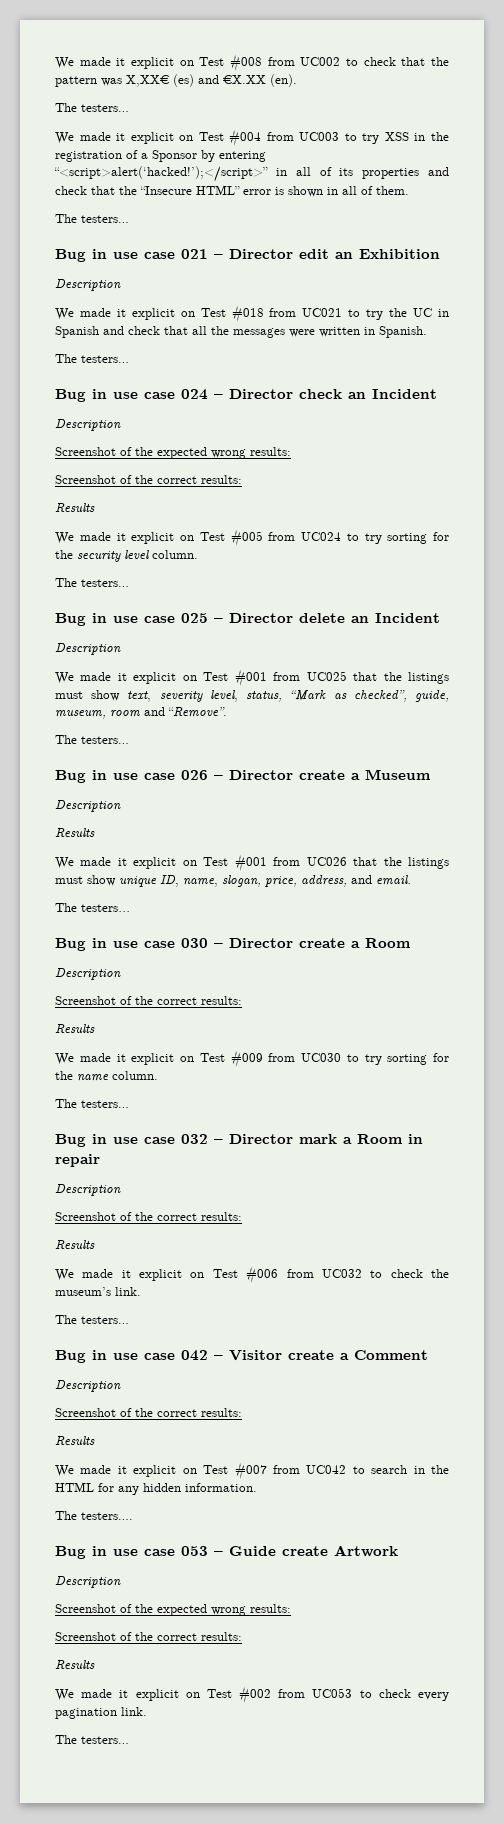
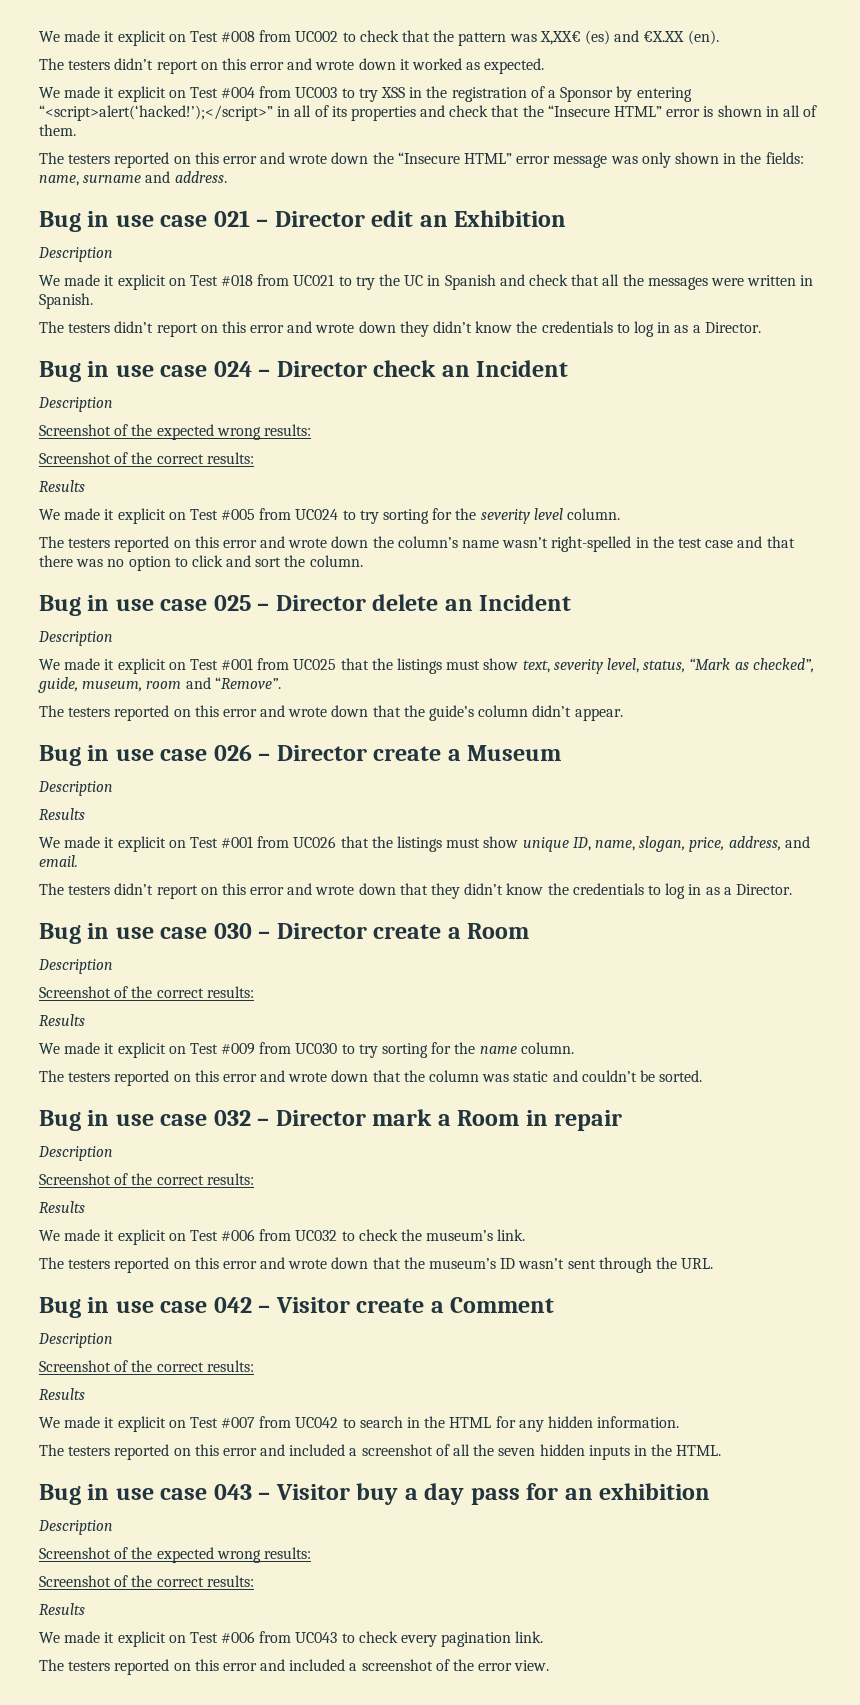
[81,104,129,112] testers… -> [68,58,545,74] testers didn’t report on this error and wrote down it worked as expected.
[81,215,129,223] testers… -> [68,152,804,168] [39,171,227,186] testers reported on this error and wrote down the “Insecure HTML” error message was only shown in the fields: name, surname and address.
[81,355,129,363] testers… -> [68,321,761,337] testers didn’t report on this error and wrote down they didn’t know the credentials to log in as a Director.
[77,551,121,562] security -> [480,509,530,524] severity
[81,579,129,587] testers… -> [68,536,795,552] [39,555,363,571] testers reported on this error and wrote down the column’s name wasn’t right-spelled in the test case and that there was no option to click and sort the column.
[81,736,129,744] testers… -> [68,705,623,721] testers reported on this error and wrote down that the guide’s column didn’t appear.
[81,904,130,912] testers… -> [68,883,792,899] testers didn’t report on this error and wrote down that they didn’t know the credentials to log in as a Director.
[81,1100,129,1108] testers… -> [68,1070,703,1086] testers reported on this error and wrote down that the column was static and couldn’t be sorted.
[81,1316,129,1324] testers… -> [68,1257,714,1273] testers reported on this error and wrote down that the museum’s ID wasn’t sent through the URL.
[81,1512,133,1520] [55,1545,398,1559] testers…. // Bug in use case 053 – Guide create Artwork -> [68,1444,722,1460] [39,1483,711,1505] testers reported on this error and included a screenshot of all the seven hidden inputs in the HTML. // Bug in use case 043 – Visitor buy a day pass for an exhibition
[239,1686,353,1703] #002 from UC053 -> [221,1631,338,1643] #006 from UC043
[81,1736,129,1744] testers… -> [68,1659,550,1675] testers reported on this error and included a screenshot of the error view.

